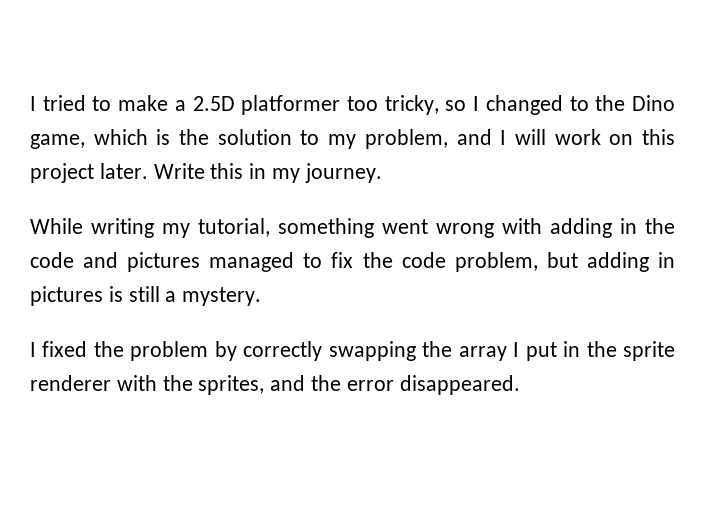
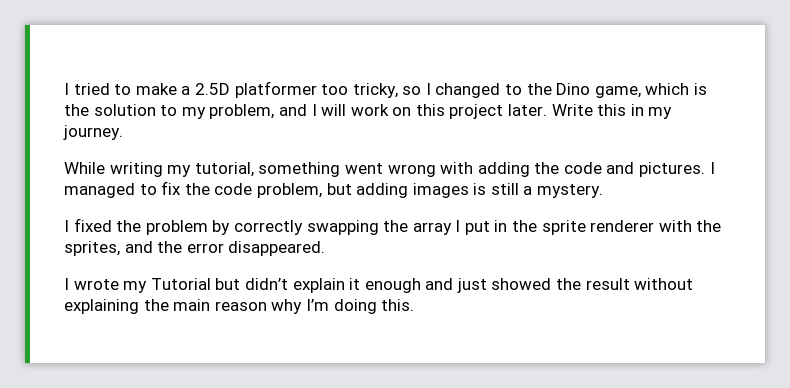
[620,218,637,234] in -> (530, 169) none
[127,252,201,272] pictures -> [639,162,715,177] pictures. I
[657,252,675,268] [30,286,103,306] in pictures -> [412,183,469,198] images
(520, 385) none -> [64,278,694,293] [64,299,415,314] // I wrote my Tutorial but didn’t explain it enough and just showed the result without explaining the main reason why I’m doing this.

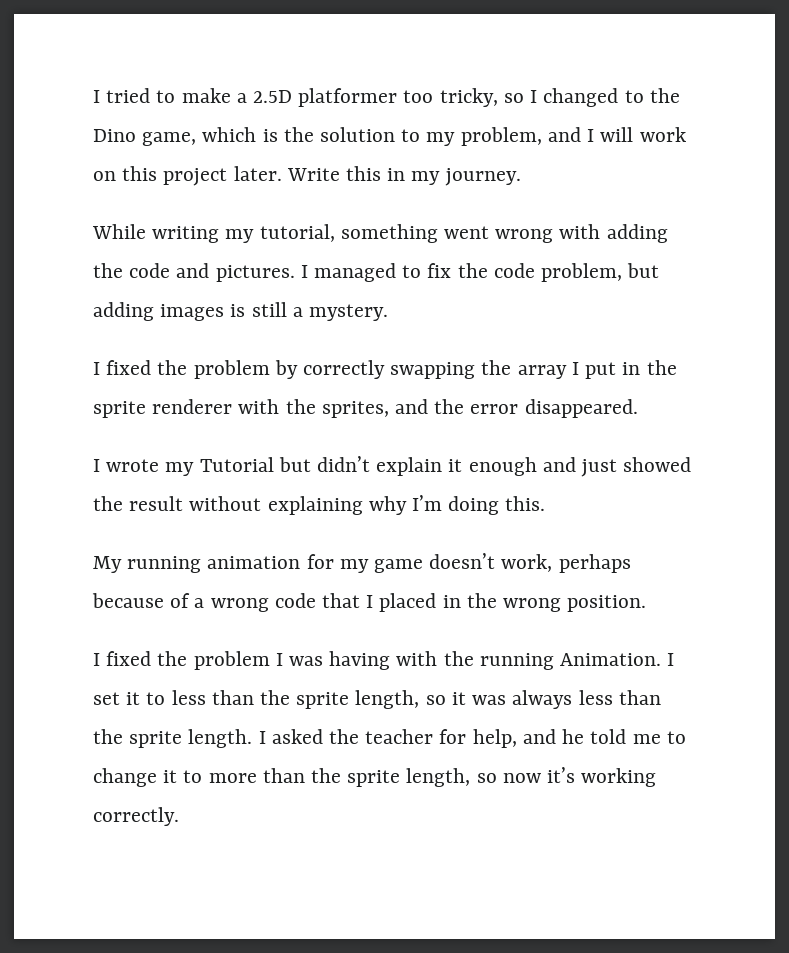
[143,299,267,311] the main reason -> (363, 505) none
(415, 305) none -> [93,553,631,573] [92,593,647,612] [93,651,675,670] [93,690,661,709] [93,729,686,748] [93,767,657,787] [93,807,179,826] // My running animation for my game doesn’t work, perhaps because of a wrong code that I placed in the wrong position. // I fixed the problem I was having with the running Animation. I set it to less than the sprite length, so it was always less than the sprite length. I asked the teacher for help, and he told me to change it to more than the sprite length, so now it’s working correctly.

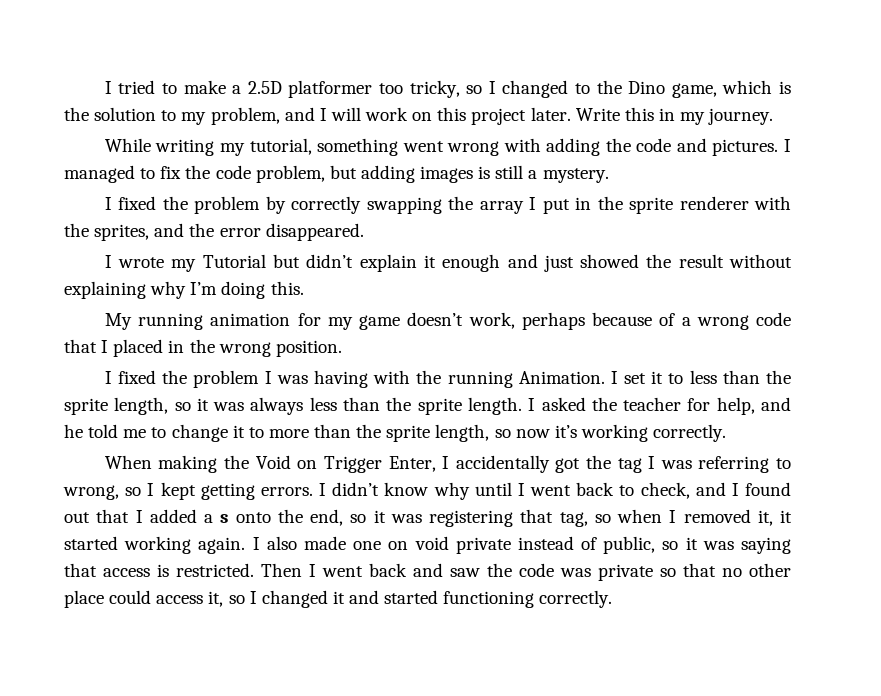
(179, 816) none -> [104,455,791,473] [63,482,791,500] [64,509,792,527] [64,536,791,554] [64,563,791,581] [64,590,613,608] // When making the Void on Trigger Enter, I accidentally got the tag I was referring to wrong, so I kept getting errors. I didn’t know why until I went back to check, and I found out that I added a s onto the end, so it was registering that tag, so when I removed it, it started working again. I also made one on void private instead of public, so it was saying that access is restricted. Then I went back and saw the code was private so that no other place could access it, so I changed it and started functioning correctly.

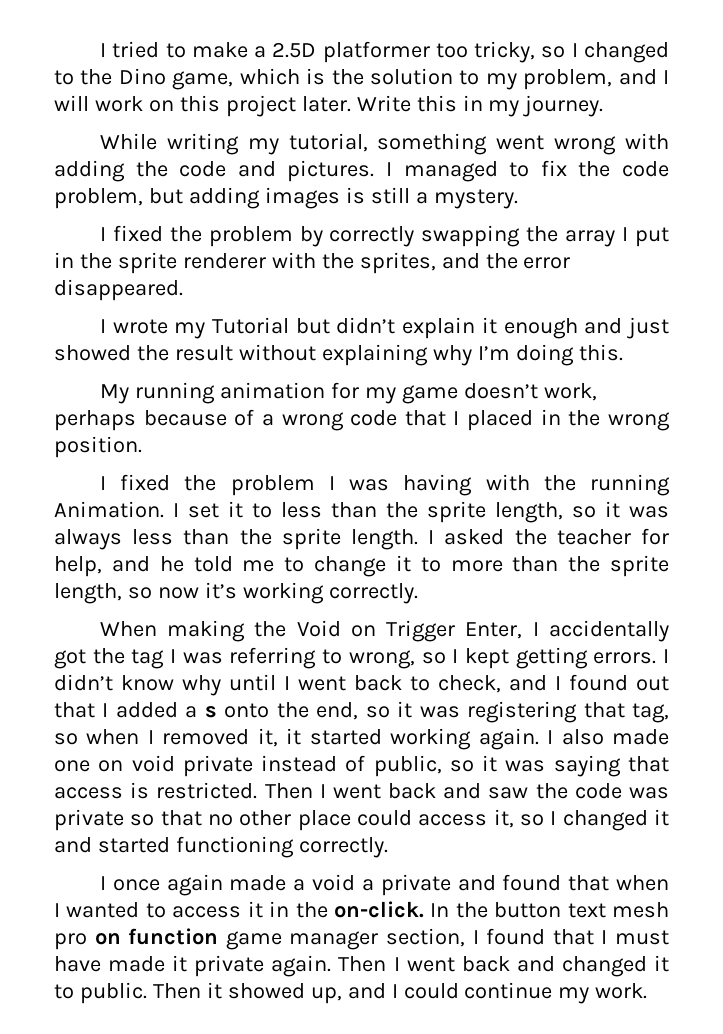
(613, 599) none -> [99,874,669,896] [54,901,669,918] [54,928,670,950] [54,955,669,977] [54,982,648,1004] // I once again made a void a private and found that when I wanted to access it in the on-click. In the button text mesh pro on function game manager section, I found that I must have made it private again. Then I went back and changed it to public. Then it showed up, and I could continue my work.

